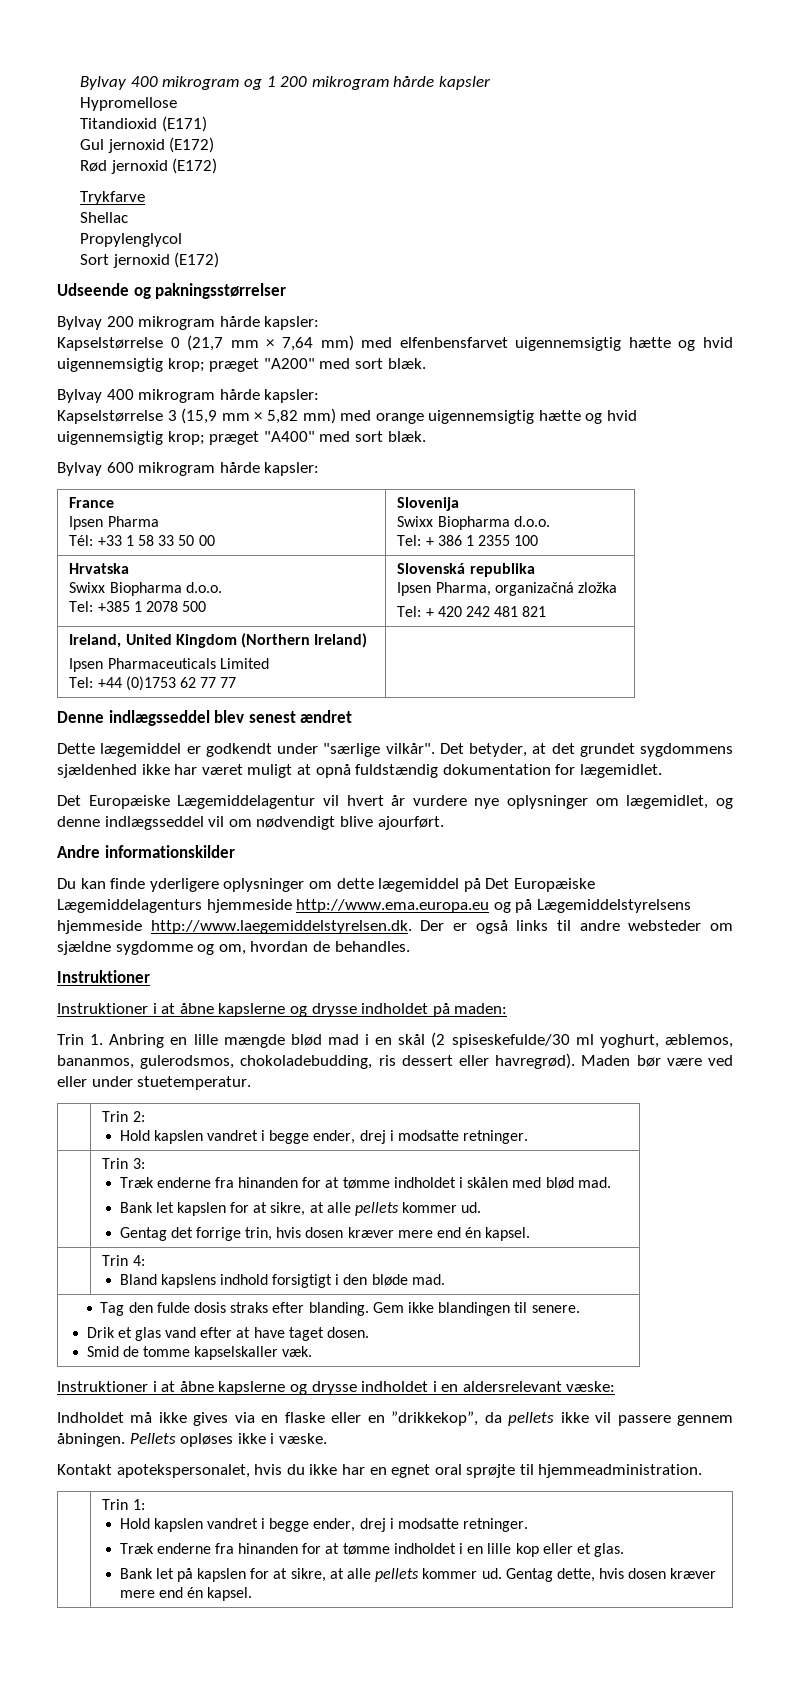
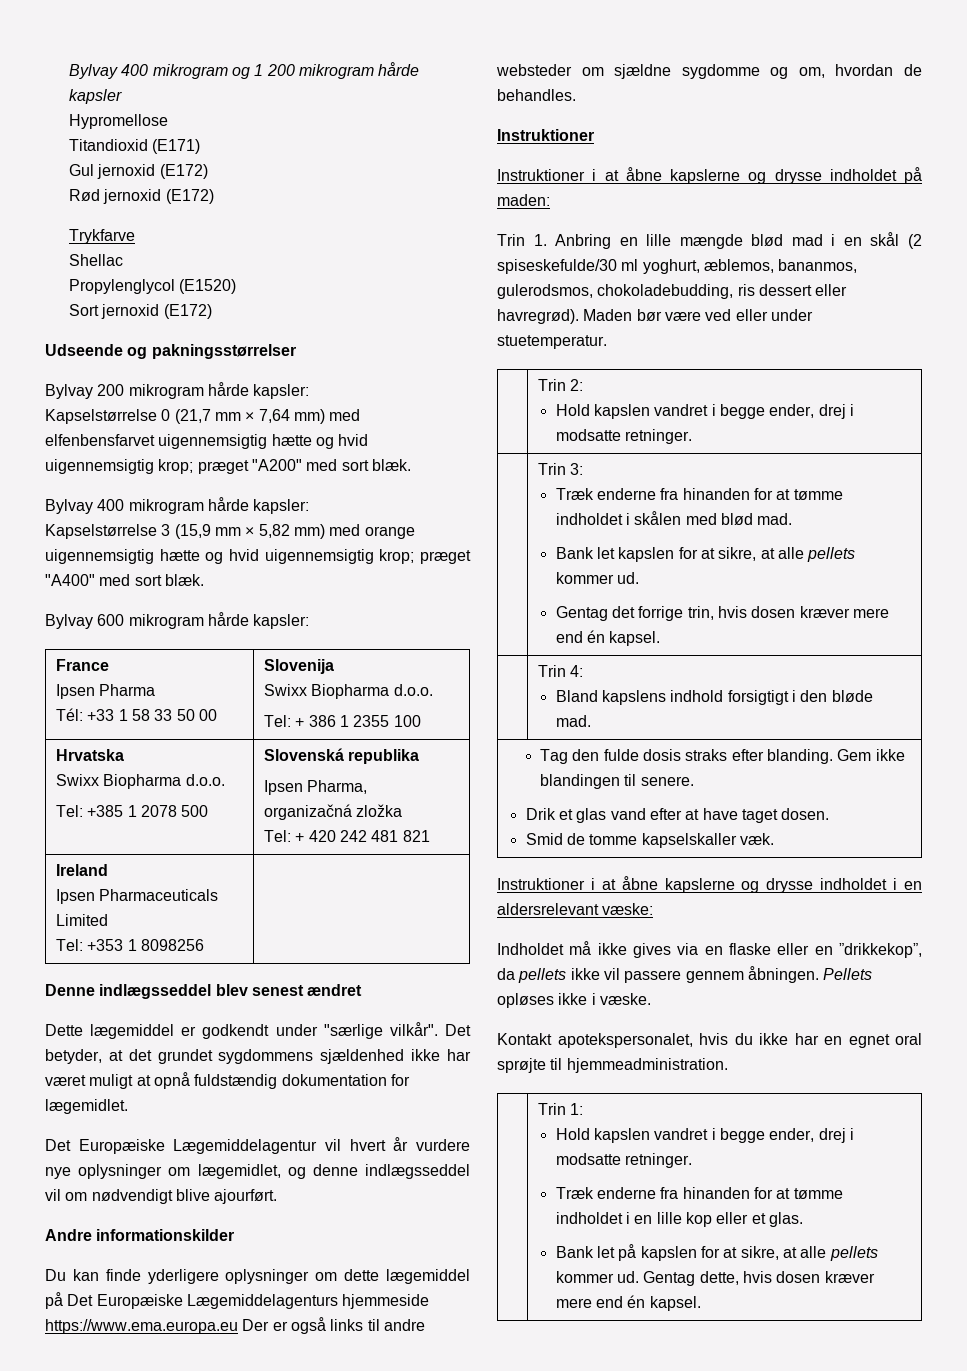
(183, 240) none -> [179,279,237,294] (E1520)
[69,633,368,648] Ireland, United Kingdom (Northern Ireland) -> [56,864,109,876] Ireland
[97,676,237,691] +44 (0)1753 62 77 77 -> [87,939,205,951] +353 1 8098256
[296,899,691,913] [57,920,412,934] http://www.ema.europa.eu og på Lægemiddelstyrelsens hjemmeside http://www.laegemiddelstyrelsen.dk. -> [45,1319,238,1334] https://www.ema.europa.eu

